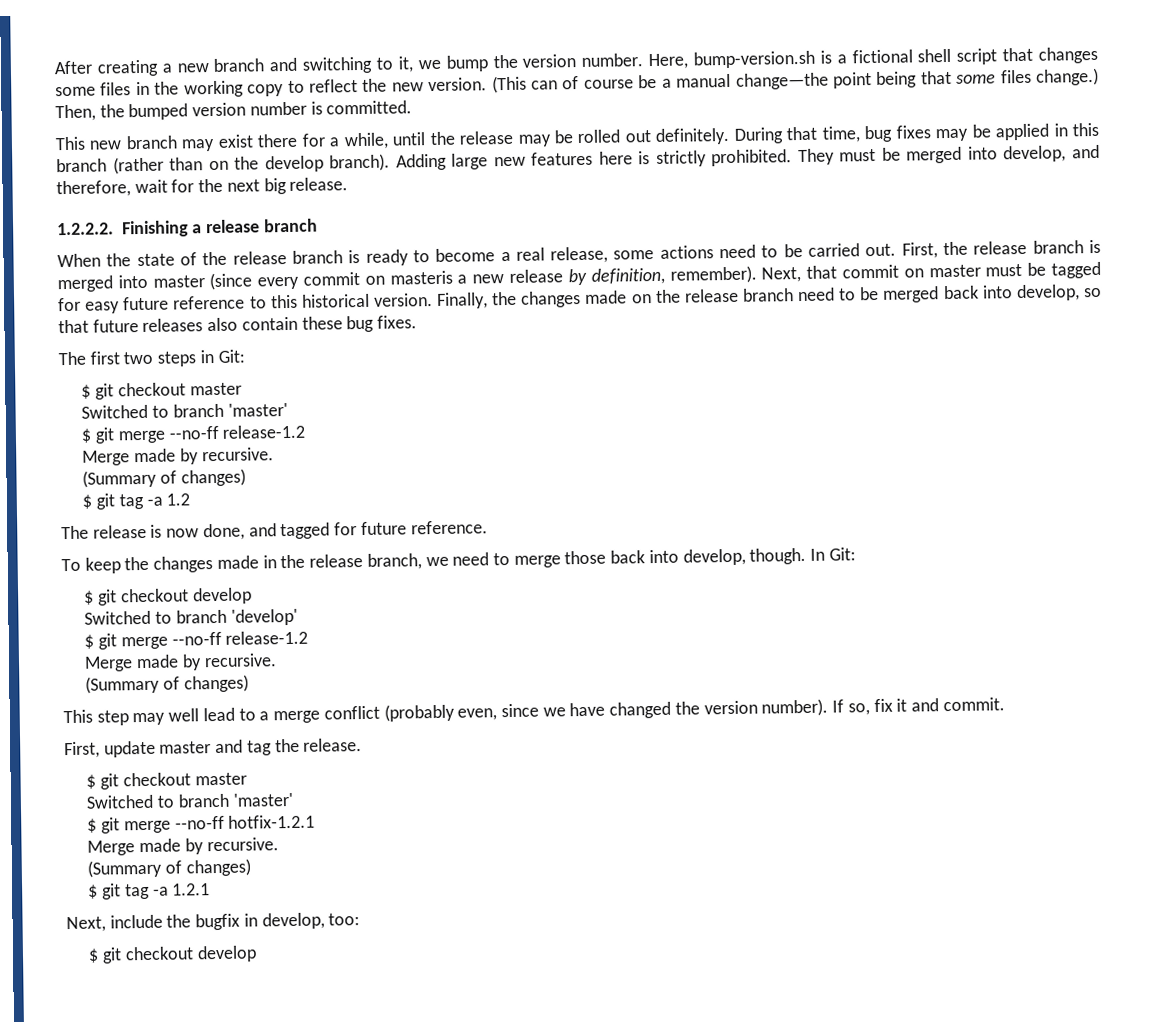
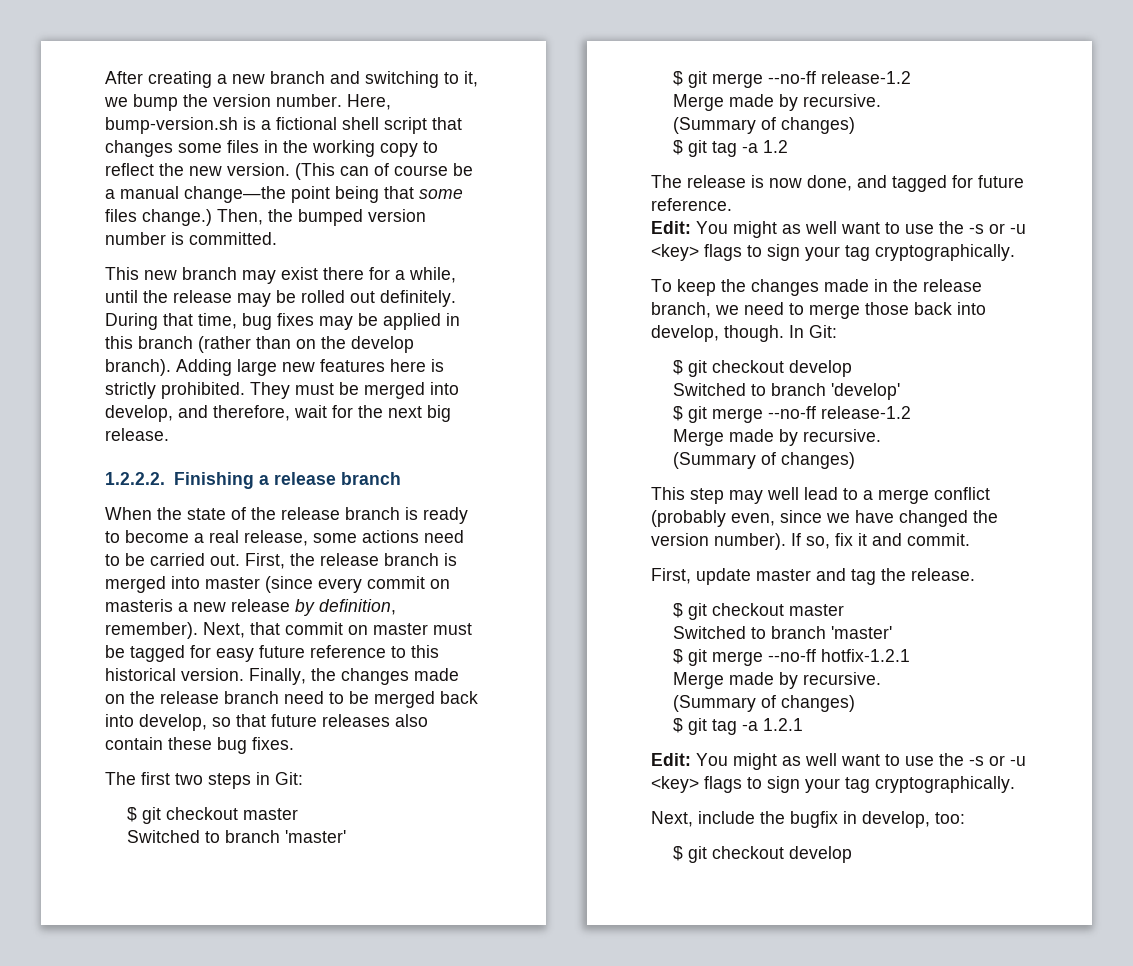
(488, 527) none -> [651,221,1026,238] [651,244,1015,261] // Edit: You might as well want to use the -s or -u <key> flags to sign your tag cryptographically.
(211, 889) none -> [651,753,1026,770] [651,776,1015,793] // Edit: You might as well want to use the -s or -u <key> flags to sign your tag cryptographically.

